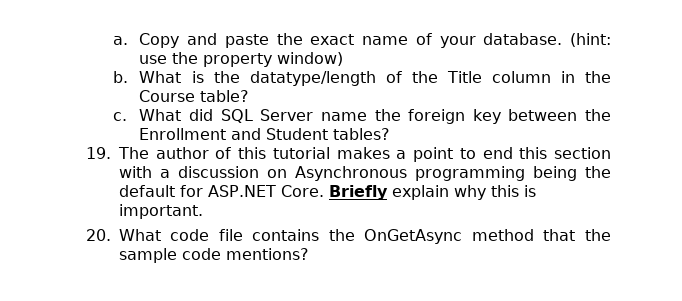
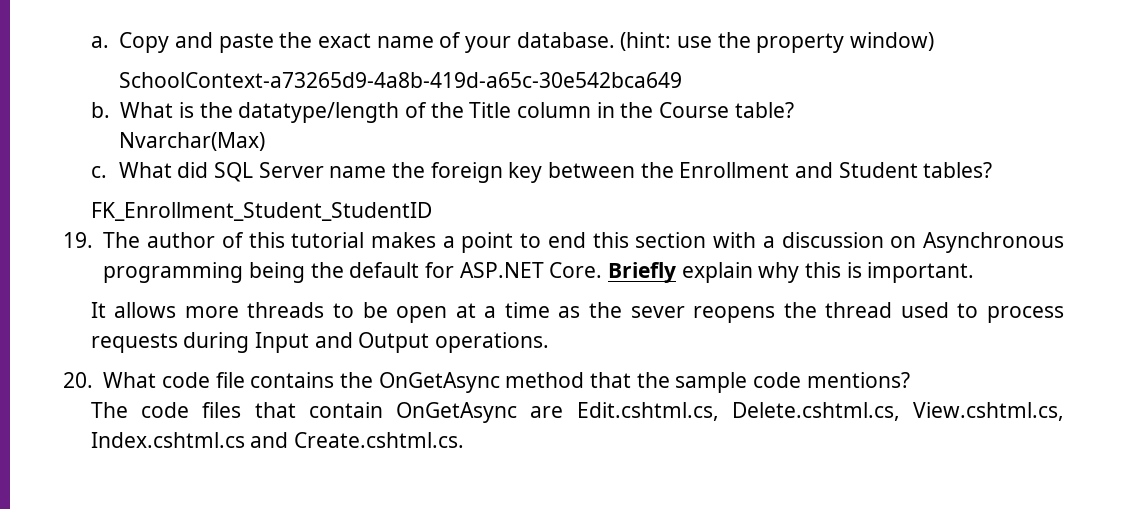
(344, 59) none -> [118,72,682,88] // SchoolContext-a73265d9-4a8b-419d-a65c-30e542bca649
(250, 96) none -> [118,132,265,151] // Nvarchar(Max)
(391, 134) none -> [90,202,432,221] // FK_Enrollment_Student_StudentID
(203, 211) none -> [90,302,1064,323] [90,332,550,353] // It allows more threads to be open at a time as the sever reopens the thread used to process requests during Input and Output operations.
(309, 254) none -> [90,402,1064,423] [90,432,465,448] // The code files that contain OnGetAsync are Edit.cshtml.cs, Delete.cshtml.cs, View.cshtml.cs, Index.cshtml.cs and Create.cshtml.cs.

